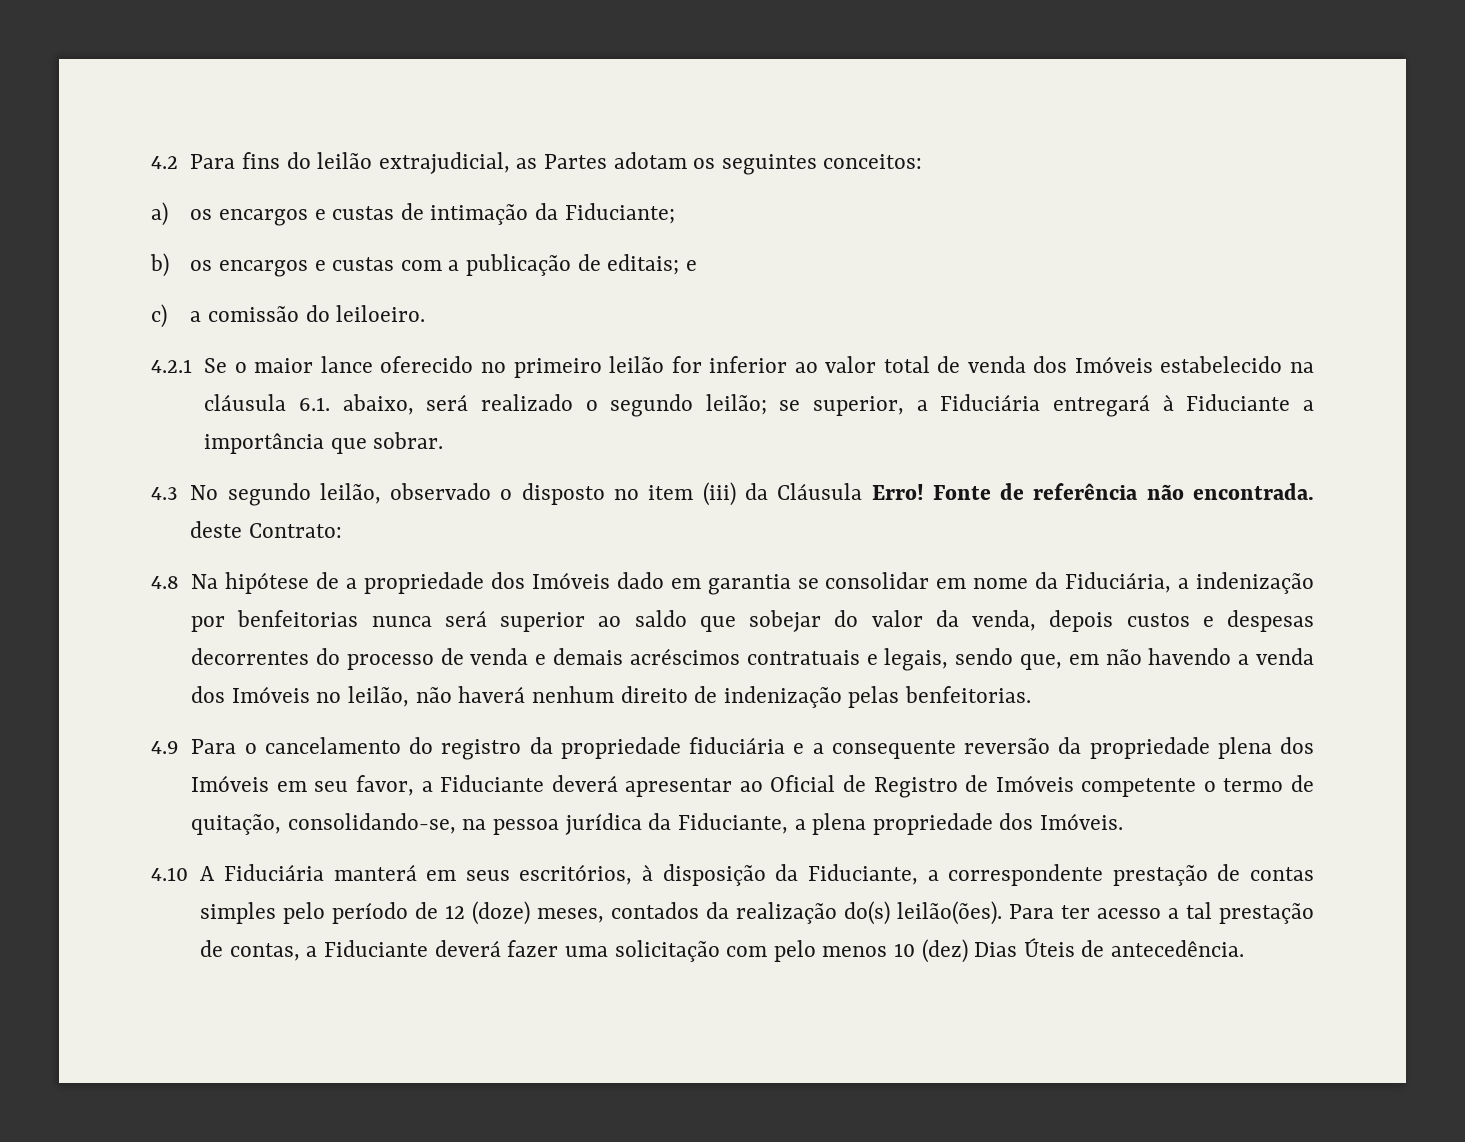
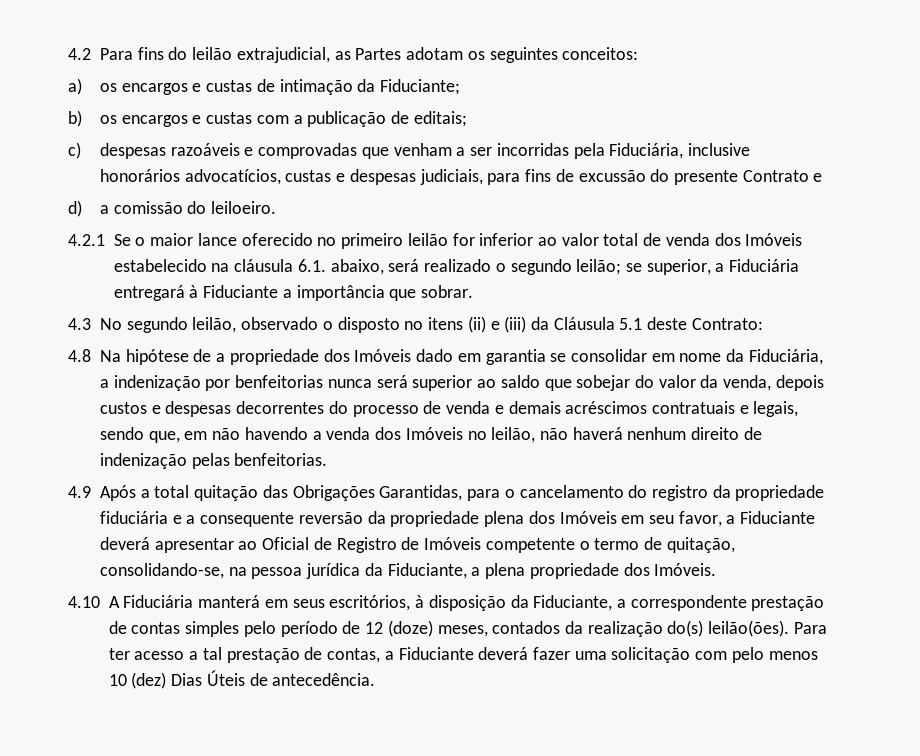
(680, 264) none -> [68,142,751,159] [100,169,809,185] // c) despesas razoáveis e comprovadas que venham a ser incorridas pela Fiduciária, inclusive honorários advocatícios, custas e despesas judiciais, para fins de excussão do presente Contrato
[151,304,167,328] c) -> [68,200,82,217] d)
[648,482,1314,506] item (iii) da Cláusula Erro! Fonte de referência não encontrada. -> [428,316,643,333] itens (ii) e (iii) da Cláusula 5.1
[191,739,237,754] Para -> [100,485,501,501] Após a total quitação das Obrigações Garantidas, para

